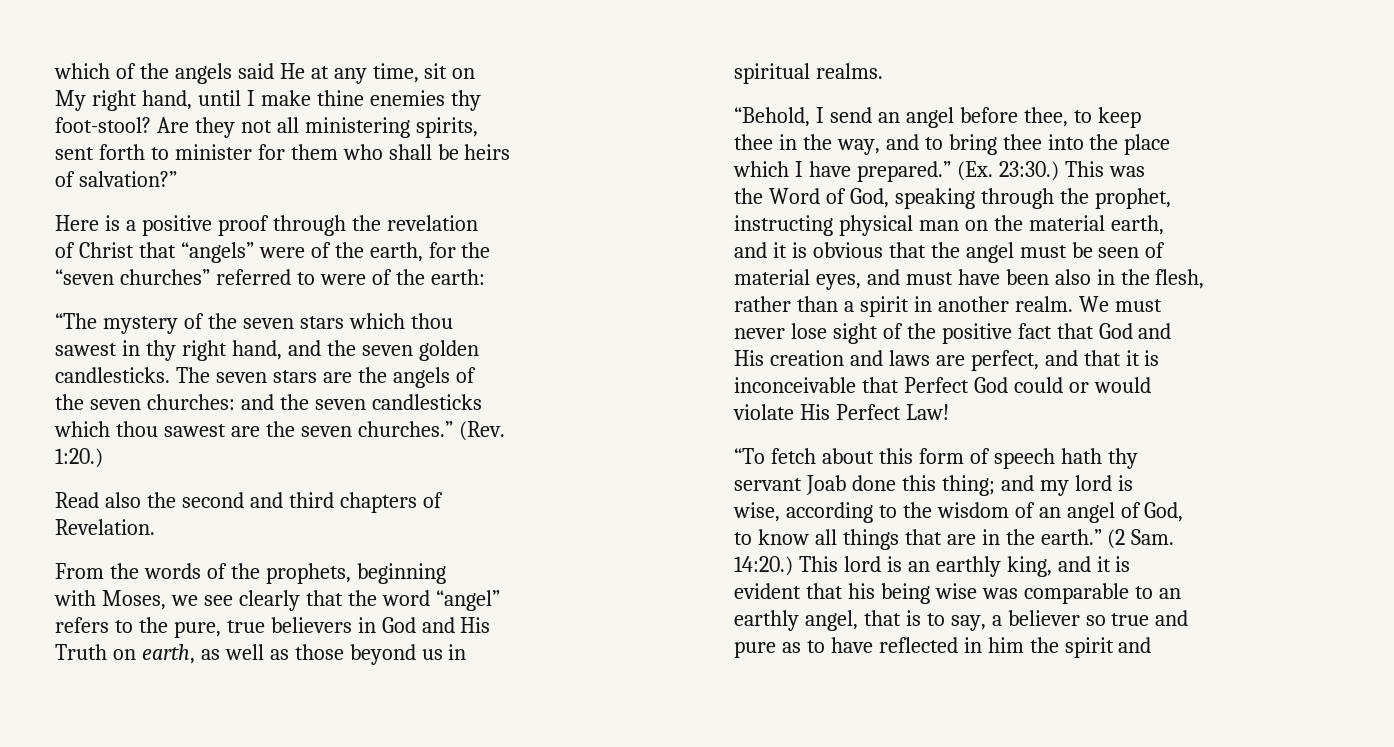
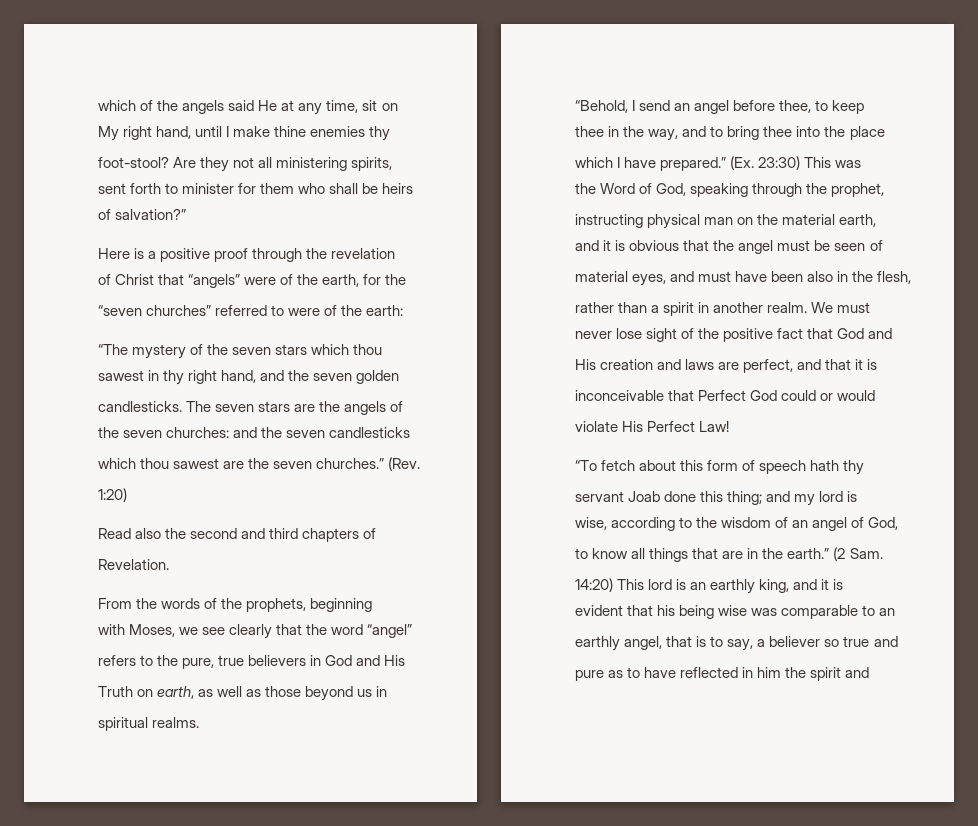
[55,448,103,468] 1:20.) -> [98,488,127,502] 1:20)
[998,161,1059,181] 23:30.) -> [758,156,801,170] 23:30)
[734,556,793,576] 14:20.) -> [575,578,613,592] 14:20)

